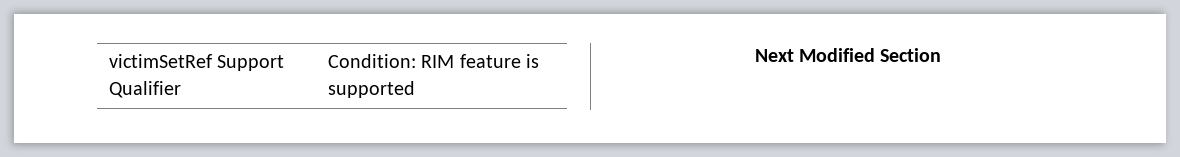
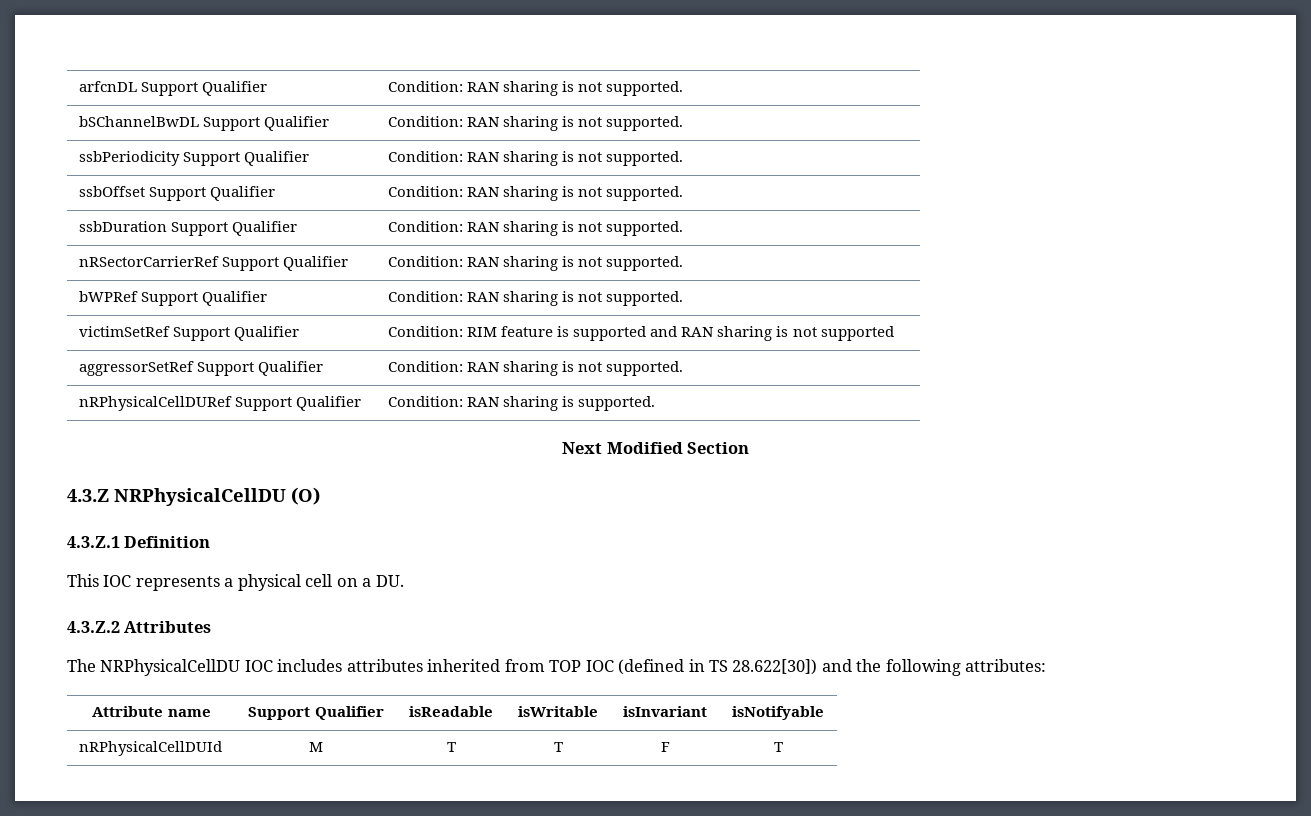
(108, 61) none -> [79,81,268,96] [388,81,684,96] [79,116,330,131] [388,116,684,131] [79,151,310,166] [388,151,684,166] [79,186,276,201] [388,186,684,201] [79,221,298,236] [388,221,684,236] [79,256,349,271] [388,256,684,271] [79,291,268,306] [388,291,684,306] arfcnDL Support Qualifier | Condition: RAN sharing is not supported. // bSChannelBwDL Support Qualifier | Condition: RAN sharing is not supported. // ssbPeriodicity Support Qualifier | Condition: RAN sharing is not supported. // ssbOffset Support Qualifier | Condition: RAN sharing is not supported. // ssbDuration Support Qualifier | Condition: RAN sharing is not supported. // nRSectorCarrierRef Support Qualifier | Condition: RAN sharing is not supported. // bWPRef Support Qualifier | Condition: RAN sharing is not supported. //
[754,48,942,62] // Next Modified Section -> [650,326,894,341] [79,361,324,376] [388,361,684,376] [79,396,362,411] [388,396,656,411] [562,442,749,454] [67,487,320,506] [67,536,211,548] [67,574,404,591] [67,621,212,633] [67,659,1047,676] [92,706,211,717] [248,706,384,720] [409,706,493,717] [518,706,598,717] [623,706,707,717] [732,706,824,720] [79,741,223,756] [309,742,323,752] [446,742,456,752] [553,742,563,752] [660,742,670,752] [773,742,783,752] and RAN sharing is not supported // aggressorSetRef Support Qualifier | Condition: RAN sharing is not supported. // nRPhysicalCellDURef Support Qualifier | Condition: RAN sharing is supported. // Next Modified Section // 4.3.Z NRPhysicalCellDU (O) // 4.3.Z.1 Definition // This IOC represents a physical cell on a DU. // 4.3.Z.2 Attributes // The NRPhysicalCellDU IOC includes attributes inherited from TOP IOC (defined in TS 28.622[30]) and the following attributes: // Attribute name | Support Qualifier | isReadable | isWritable | isInvariant | isNotifyable // nRPhysicalCellDUId | M | T | T | F | T

